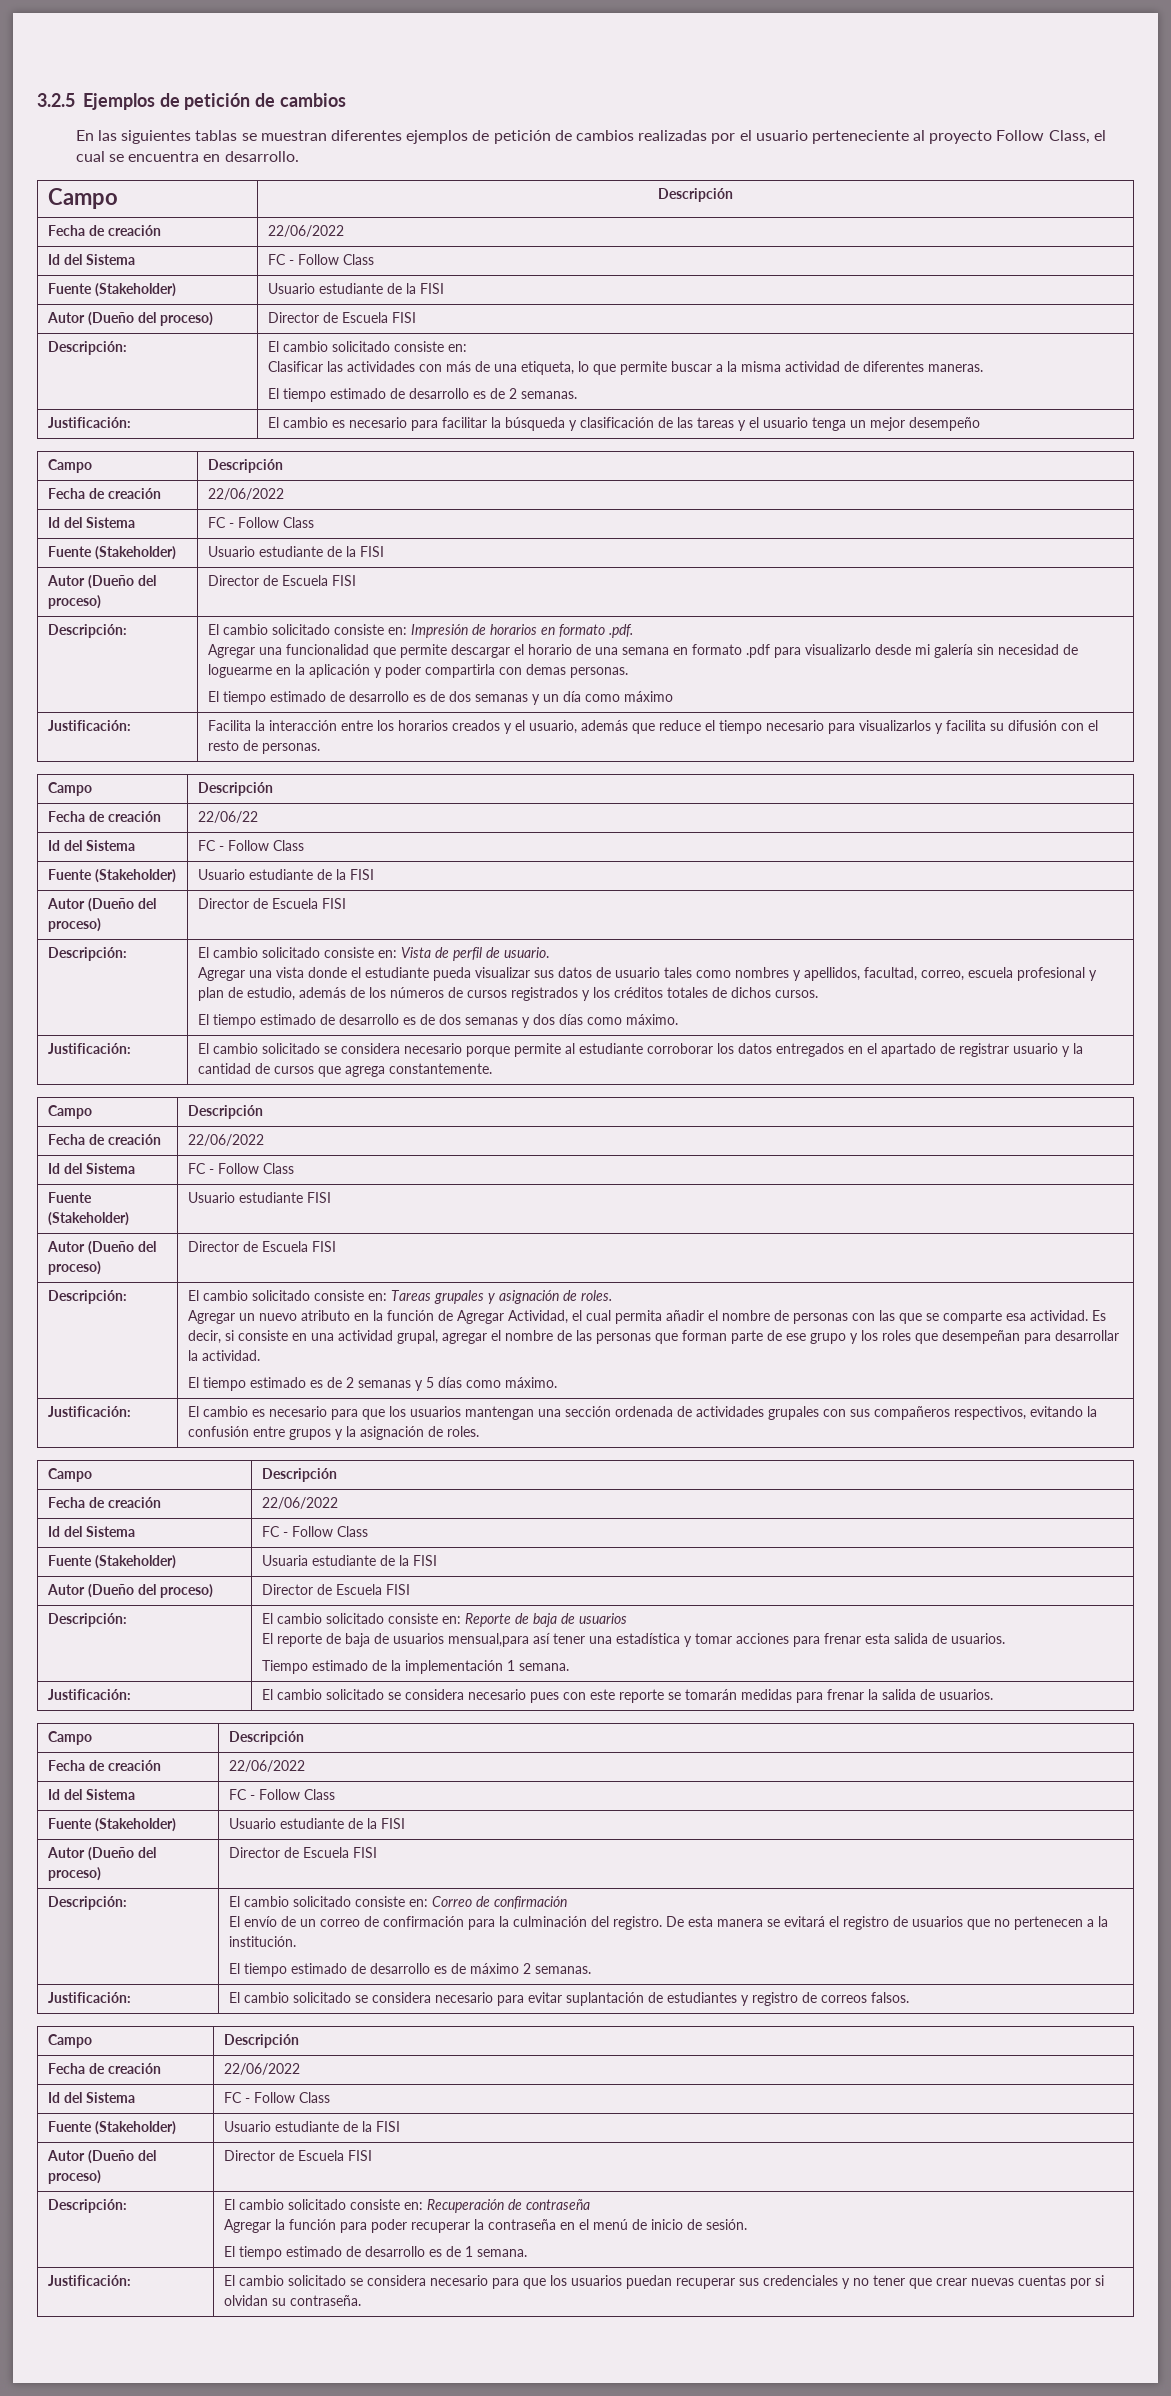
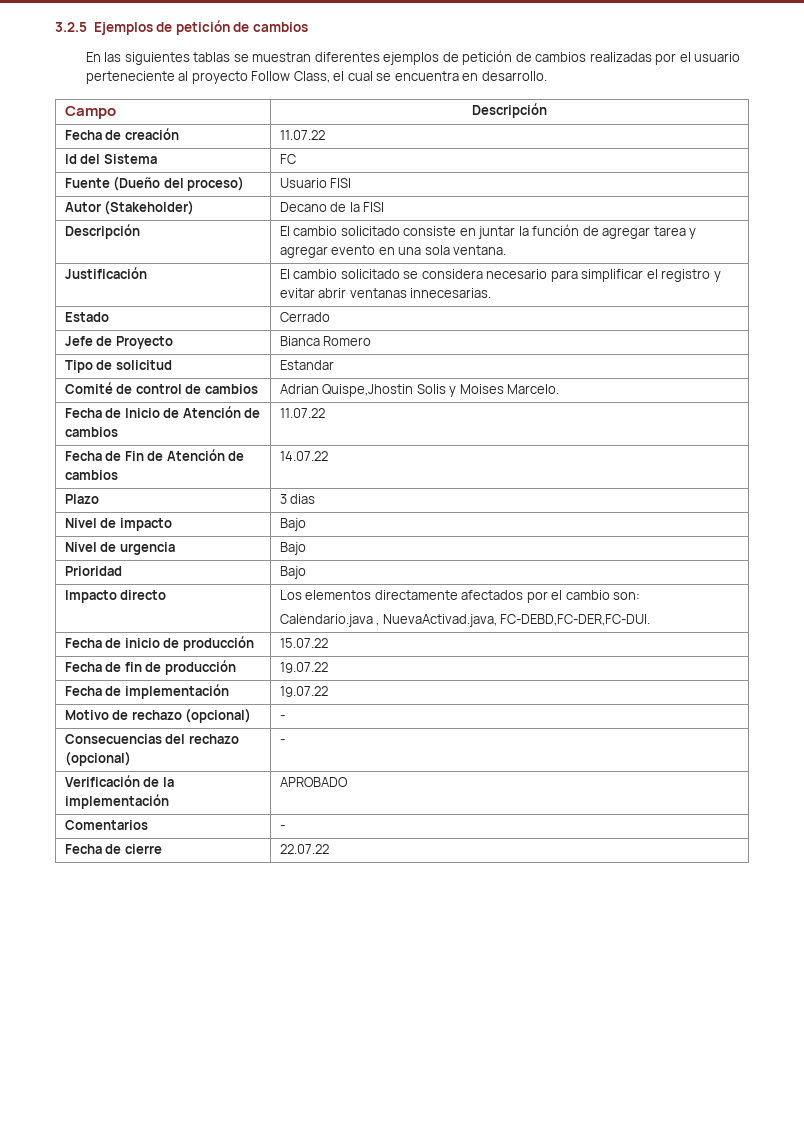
[267,225,344,237] [47,254,135,265] [267,254,374,265] [47,283,176,297] [267,283,444,294] [46,312,213,326] [267,312,416,323] [47,341,127,355] [267,341,467,352] [267,361,983,375] [267,388,577,402] [47,417,131,428] [267,417,980,431] [47,459,92,473] [207,459,283,473] [47,488,161,499] [207,488,284,500] [47,517,135,528] [207,517,314,528] [47,546,176,560] [207,546,384,557] [46,575,156,589] [47,595,101,609] [207,575,356,586] [47,624,127,638] [207,624,633,638] [207,644,1078,658] [207,664,628,678] [207,691,673,705] [47,720,131,731] [207,720,1098,734] [207,740,320,754] [47,782,92,796] [197,782,273,796] [47,811,161,822] [197,811,258,823] [47,840,135,851] [197,840,304,851] [47,869,176,883] [197,869,374,880] [46,898,156,912] [47,918,101,932] [197,898,346,909] [47,947,127,961] [197,947,549,961] [197,967,1097,981] [197,987,818,1001] [197,1014,678,1028] [47,1043,131,1054] [197,1043,1083,1057] [197,1063,492,1077] [47,1105,92,1119] [187,1105,263,1119] [47,1134,161,1145] [187,1134,264,1146] [47,1163,135,1174] [187,1163,294,1174] [47,1192,92,1203] [47,1212,129,1226] [187,1192,331,1203] [46,1241,156,1255] [47,1261,101,1275] [187,1241,336,1252] [47,1290,127,1304] [187,1290,612,1304] [187,1310,1106,1324] [187,1330,1119,1344] [187,1350,260,1361] [187,1377,557,1391] [47,1406,131,1417] [187,1406,1097,1420] [187,1426,479,1440] [47,1468,92,1482] [261,1468,337,1482] [47,1497,161,1508] [261,1497,338,1509] [47,1526,135,1537] [261,1526,368,1537] [47,1555,176,1569] [261,1555,437,1566] [46,1584,213,1598] [261,1584,410,1595] [47,1613,127,1627] [261,1613,627,1627] [261,1633,1005,1647] [261,1660,569,1674] [47,1689,131,1700] [261,1689,993,1703] [47,1731,92,1745] [228,1731,304,1745] [47,1760,161,1771] [228,1760,305,1772] [47,1789,135,1800] [228,1789,335,1800] [47,1818,176,1832] [228,1818,405,1829] [46,1847,156,1861] [47,1867,101,1881] [228,1847,377,1858] [47,1896,127,1910] [228,1896,567,1909] [228,1916,1108,1930] [228,1936,296,1947] [228,1963,591,1977] [47,1992,131,2003] [228,1992,909,2006] [47,2034,92,2048] [223,2034,299,2048] [47,2063,161,2074] [223,2063,300,2075] [47,2092,135,2103] [223,2092,330,2103] [47,2121,176,2135] [223,2121,400,2132] [46,2150,156,2164] [47,2170,101,2184] [223,2150,372,2161] [47,2199,127,2213] [223,2199,590,2213] [223,2219,747,2233] [223,2246,527,2260] [47,2275,131,2286] [223,2275,1104,2289] [223,2295,361,2306] 22/06/2022 // Id del Sistema | FC - Follow Class // Fuente (Stakeholder) | Usuario estudiante de la FISI // Autor (Dueño del proceso) | Director de Escuela FISI // Descripción: | El cambio solicitado consiste en: // Clasificar las actividades con más de una etiqueta, lo que permite buscar a la misma actividad de diferentes maneras. // El tiempo estimado de desarrollo es de 2 semanas. // Justificación: | El cambio es necesario para facilitar la búsqueda y clasificación de las tareas y el usuario tenga un mejor desempeño // Campo | Descripción // Fecha de creación | 22/06/2022 // Id del Sistema | FC - Follow Class // Fuente (Stakeholder) | Usuario estudiante de la FISI // Autor (Dueño del proceso) | Director de Escuela FISI // Descripción: | El cambio solicitado consiste en: Impresión de horarios en formato .pdf. // Agregar una funcionalidad que permite descargar el horario de una semana en formato .pdf para visualizarlo desde mi galería sin necesidad de loguearme en la aplicación y poder compartirla con demas personas. // El tiempo estimado de desarrollo es de dos semanas y un día como máximo // Justificación: | Facilita la interacción entre los horarios creados y el usuario, además que reduce el tiempo necesario para visualizarlos y facilita su difusión con el resto de personas. // Campo | Descripción // Fecha de creación | 22/06/22 // Id del Sistema | FC - Follow Class // Fuente (Stakeholder) | Usuario estudiante de la FISI // Autor (Dueño del proceso) | Director de Escuela FISI // Descripción: | El cambio solicitado consiste en: Vista de perfil de usuario. // Agregar una vista donde el estudiante pueda visualizar sus datos de usuario tales como nombres y apellidos, facultad, correo, escuela profesional y plan de estudio, además de los números de cursos registrados y los créditos totales de dichos cursos. // El tiempo estimado de desarrollo es de dos semanas y dos días como máximo. // Justificación: | El cambio solicitado se considera necesario porque permite al estudiante corroborar los datos entregados en el apartado de registrar usuario y la cantidad de cursos que agrega constantemente. // Campo | Descripción // Fecha de creación | 22/06/2022 // Id del Sistema | FC - Follow Class // Fuente (Stakeholder) | Usuario estudiante FISI // Autor (Dueño del proceso) | Director de Escuela FISI // Descripción: | El cambio solicitado consiste en: Tareas grupales y asignación de roles. // Agregar un nuevo atributo en la función de Agregar Actividad, el cual permita añadir el nombre de personas con las que se comparte esa actividad. Es decir, si consiste en una actividad grupal, agregar el nombre de las personas que forman parte de ese grupo y los roles que desempeñan para desarrollar la actividad. // El tiempo estimado es de 2 semanas y 5 días como máximo. // Justificación: | El cambio es necesario para que los usuarios mantengan una sección ordenada de actividades grupales con sus compañeros respectivos, evitando la confusión entre grupos y la asignación de roles. // Campo | Descripción // Fecha de creación | 22/06/2022 // Id del Sistema | FC - Follow Class // Fuente (Stakeholder) | Usuaria estudiante de la FISI // Autor (Dueño del proceso) | Director de Escuela FISI // Descripción: | El cambio solicitado consiste en: Reporte de baja de usuarios // El reporte de baja de usuarios mensual,para así tener una estadística y tomar acciones para frenar esta salida de usuarios. // Tiempo estimado de la implementación 1 semana. // Justificación: | El cambio solicitado se considera necesario pues con este reporte se tomarán medidas para frenar la salida de usuarios. // Campo | Descripción // Fecha de creación | 22/06/2022 // Id del Sistema | FC - Follow Class // Fuente (Stakeholder) | Usuario estudiante de la FISI // Autor (Dueño del proceso) | Director de Escuela FISI // Descripción: | El cambio solicitado consiste en: Correo de confirmación // El envío de un correo de confirmación para la culminación del registro. De esta manera se evitará el registro de usuarios que no pertenecen a la institución. // El tiempo estimado de desarrollo es de máximo 2 semanas. // Justificación: | El cambio solicitado se considera necesario para evitar suplantación de estudiantes y registro de correos falsos. // Campo | Descripción // Fecha de creación | 22/06/2022 // Id del Sistema | FC - Follow Class // Fuente (Stakeholder) | Usuario estudiante de la FISI // Autor (Dueño del proceso) | Director de Escuela FISI // Descripción: | El cambio solicitado consiste en: Recuperación de contraseña // Agregar la función para poder recuperar la contraseña en el menú de inicio de sesión. // El tiempo estimado de desarrollo es de 1 semana. // Justificación: | El cambio solicitado se considera necesario para que los usuarios puedan recuperar sus credenciales y no tener que crear nuevas cuentas por si olvidan su contraseña. -> [279,130,325,140] [64,154,157,164] [279,154,296,164] [64,176,245,191] [279,178,352,188] [64,200,195,215] [279,202,385,212] [64,224,140,239] [279,224,697,239] [279,245,507,258] [64,267,147,279] [279,269,721,282] [279,288,492,298] [64,312,109,322] [279,312,330,322] [64,336,173,349] [279,336,372,346] [64,360,172,373] [279,360,334,370] [64,382,258,394] [279,384,560,397] [64,406,261,418] [64,427,118,437] [279,408,325,418] [64,449,245,461] [64,470,118,480] [279,451,328,461] [64,494,99,504] [279,494,316,504] [64,518,172,531] [279,518,306,531] [64,542,175,555] [279,542,306,555] [64,566,122,576] [279,566,306,579] [64,590,167,603] [279,590,641,603] [279,614,651,627] [64,636,254,651] [279,638,328,648] [64,660,236,675] [279,662,328,673] [64,684,229,699] [279,686,328,697] [64,708,252,723] [279,715,285,720] [64,734,239,744] [64,751,131,766] [279,739,285,744] [64,775,174,787] [64,794,169,809] [279,777,348,787] [64,820,148,830] [279,825,285,830] [64,844,162,854] [279,844,329,854] 11.07.22 // Id del Sistema | FC // Fuente (Dueño del proceso) | Usuario FISI // Autor (Stakeholder) | Decano de la FISI // Descripción | El cambio solicitado consiste en juntar la función de agregar tarea y agregar evento en una sola ventana. // Justificación | El cambio solicitado se considera necesario para simplificar el registro y evitar abrir ventanas innecesarias. // Estado | Cerrado // Jefe de Proyecto | Bianca Romero // Tipo de solicitud | Estandar // Comité de control de cambios | Adrian Quispe,Jhostin Solis y Moises Marcelo. // Fecha de Inicio de Atención de cambios | 11.07.22 // Fecha de Fin de Atención de cambios | 14.07.22 // Plazo | 3 dias // Nivel de impacto | Bajo // Nivel de urgencia | Bajo // Prioridad | Bajo // Impacto directo | Los elementos directamente afectados por el cambio son: // Calendario.java , NuevaActivad.java, FC-DEBD,FC-DER,FC-DUI. // Fecha de inicio de producción | 15.07.22 // Fecha de fin de producción | 19.07.22 // Fecha de implementación | 19.07.22 // Motivo de rechazo (opcional) | - // Consecuencias del rechazo (opcional) | - // Verificación de la implementación | APROBADO // Comentarios | - // Fecha de cierre | 22.07.22

